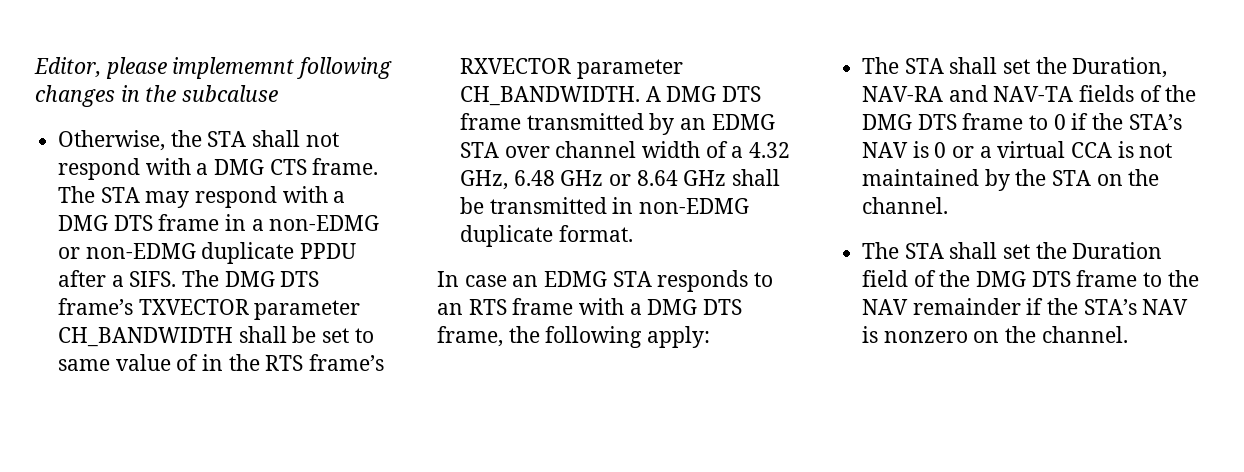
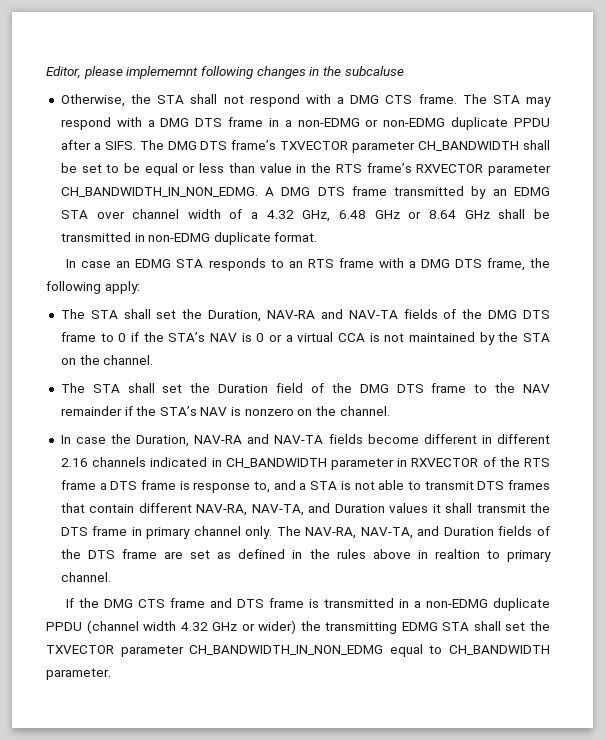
[58,354,199,371] same value of -> [124,163,292,176] be equal or less than value
[460,86,641,106] CH_BANDWIDTH. -> [60,187,258,197] CH_BANDWIDTH_IN_NON_EDMG.
(1128, 334) none -> [60,434,550,447] [60,457,550,470] [60,480,550,493] [60,503,550,516] [60,526,550,539] [60,549,551,562] [60,572,111,582] [66,598,550,611] [46,620,551,634] [46,644,550,657] [46,668,111,680] // In case the Duration, NAV-RA and NAV-TA fields become different in different 2.16 channels indicated in CH_BANDWIDTH parameter in RXVECTOR of the RTS frame a DTS frame is response to, and a STA is not able to transmit DTS frames that contain different NAV-RA, NAV-TA, and Duration values it shall transmit the DTS frame in primary channel only. The NAV-RA, NAV-TA, and Duration fields of the DTS frame are set as defined in the rules above in realtion to primary channel. // If the DMG CTS frame and DTS frame is transmitted in a non-EDMG duplicate PPDU (channel width 4.32 GHz or wider) the transmitting EDMG STA shall set the TXVECTOR parameter CH_BANDWIDTH_IN_NON_EDMG equal to CH_BANDWIDTH parameter.

